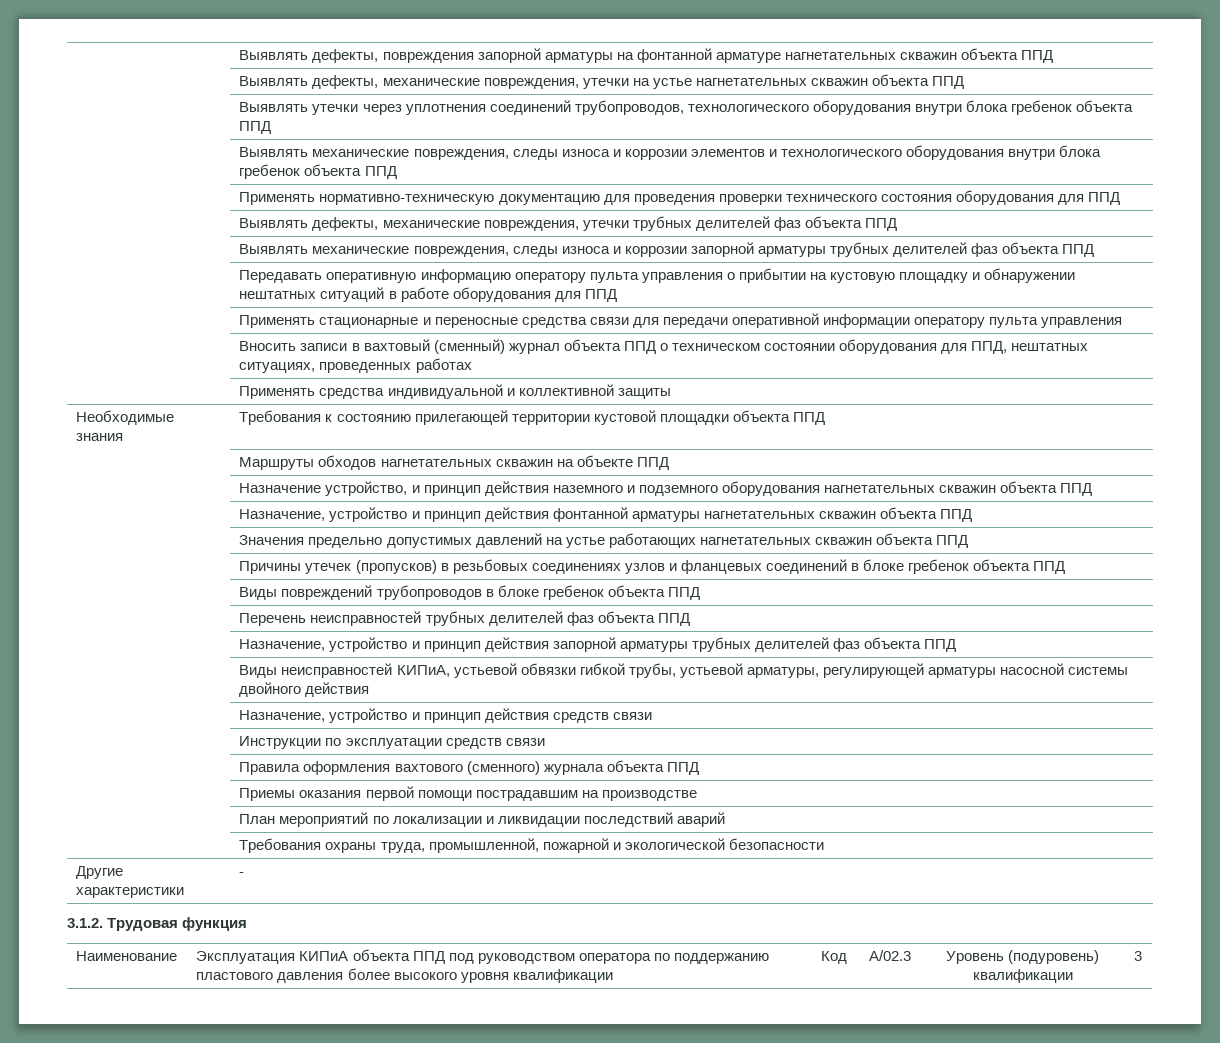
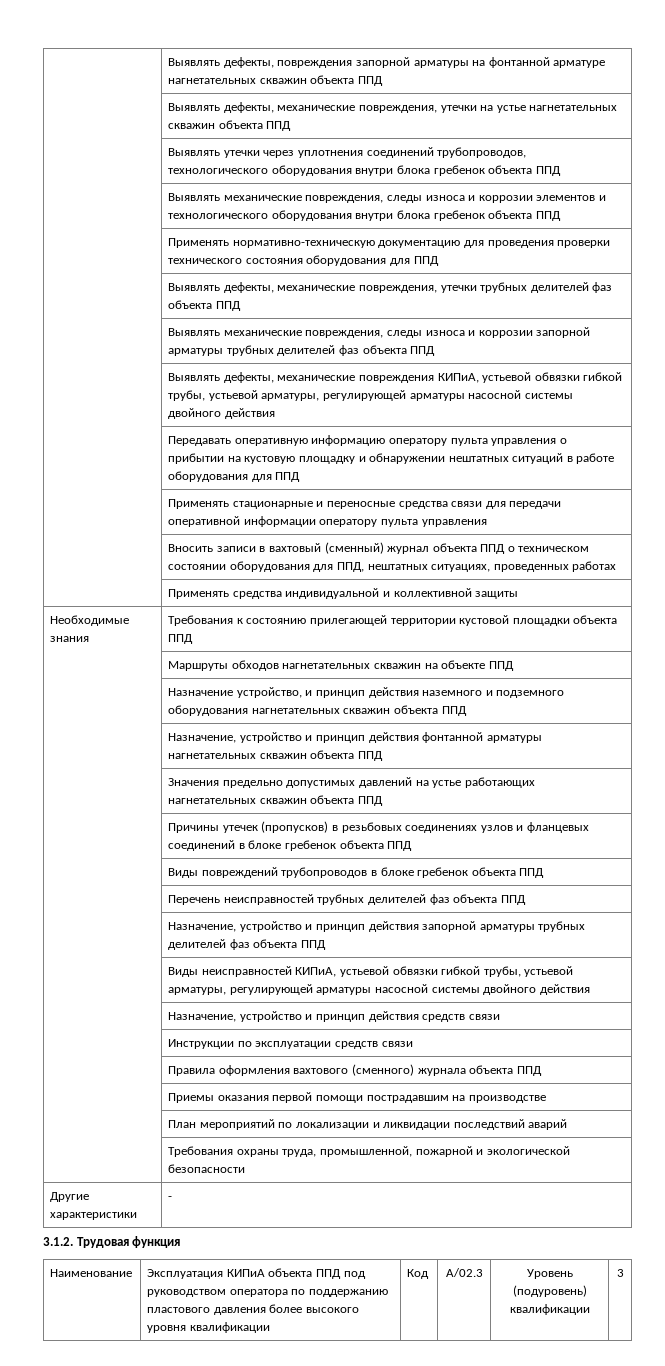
(1095, 250) none -> [168,372,623,383] [168,390,573,401] [168,408,275,419] // | Выявлять дефекты, механические повреждения КИПиА, устьевой обвязки гибкой трубы, устьевой арматуры, регулирующей арматуры насосной системы двойного действия

